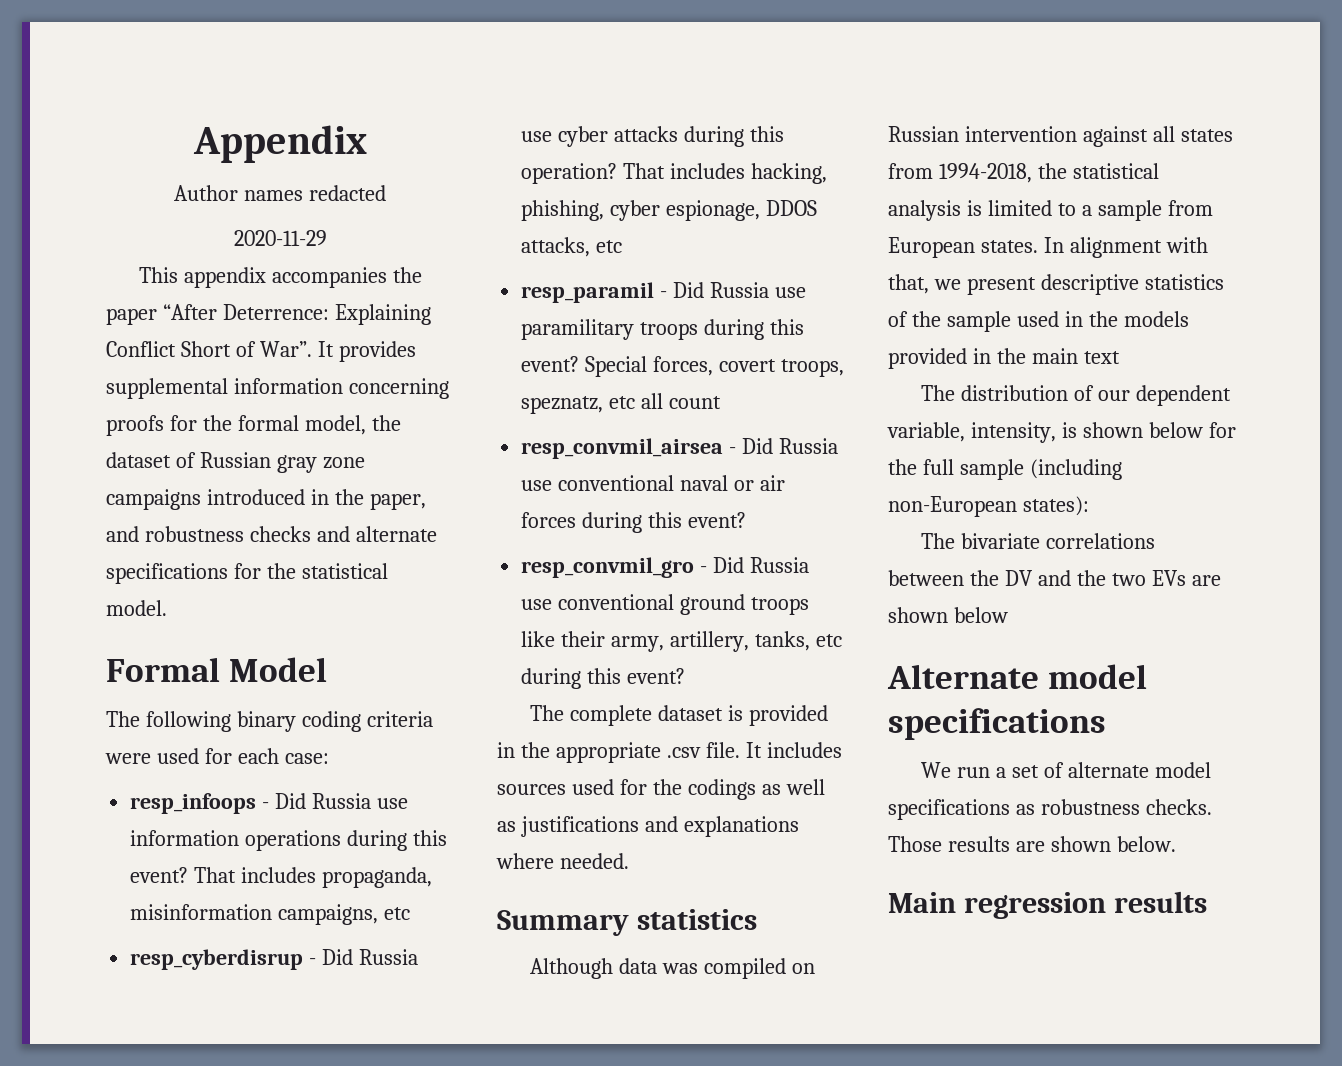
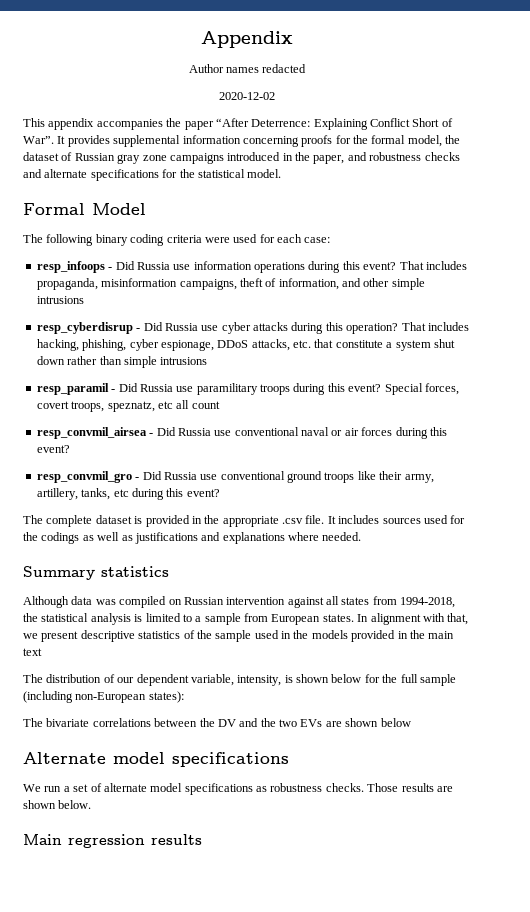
[233,230,327,246] 2020-11-29 -> [219,92,275,100] 2020-12-02
[384,907,411,920] etc -> [239,278,425,290] [36,296,84,304] theft of information, and other simple intrusions
[766,200,818,216] [521,237,623,257] DDOS attacks, etc -> [217,339,455,351] [36,356,208,368] DDoS attacks, etc. that constitute a system shut down rather than simple intrusions

